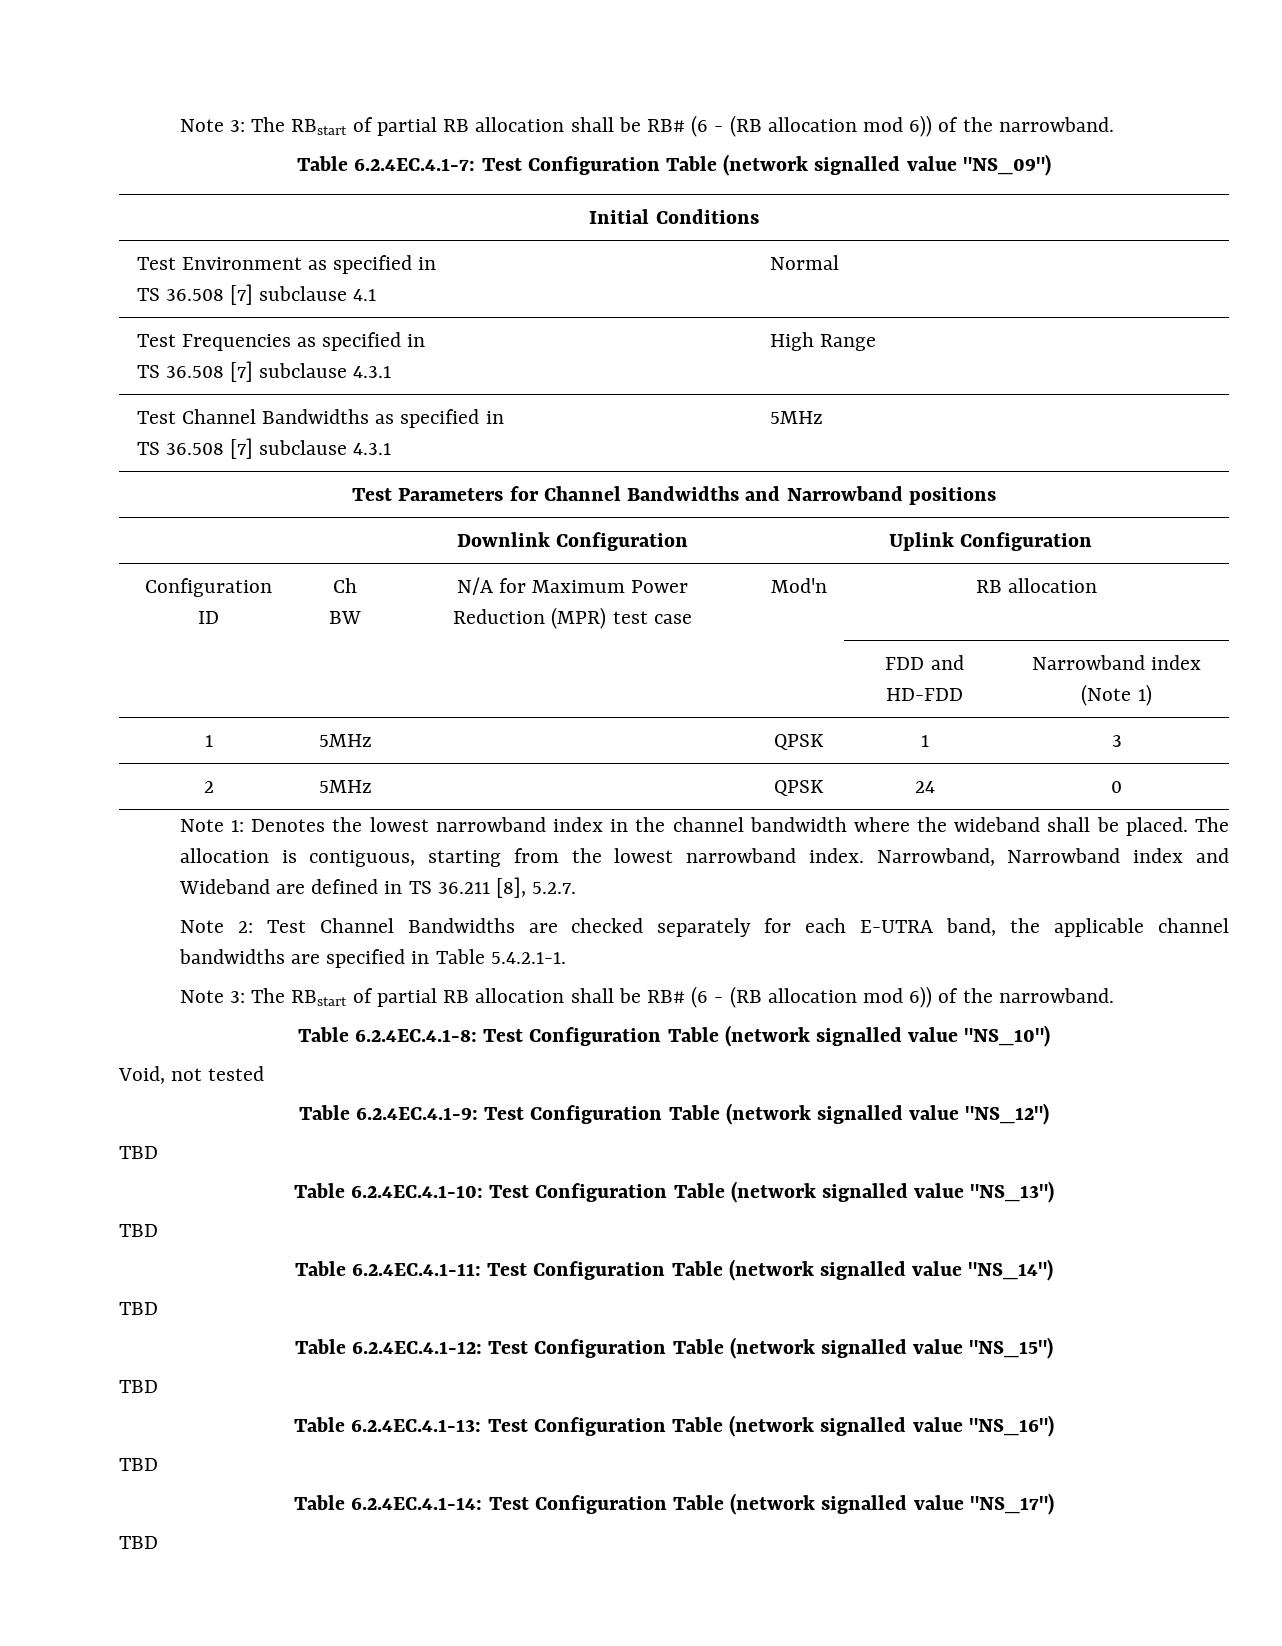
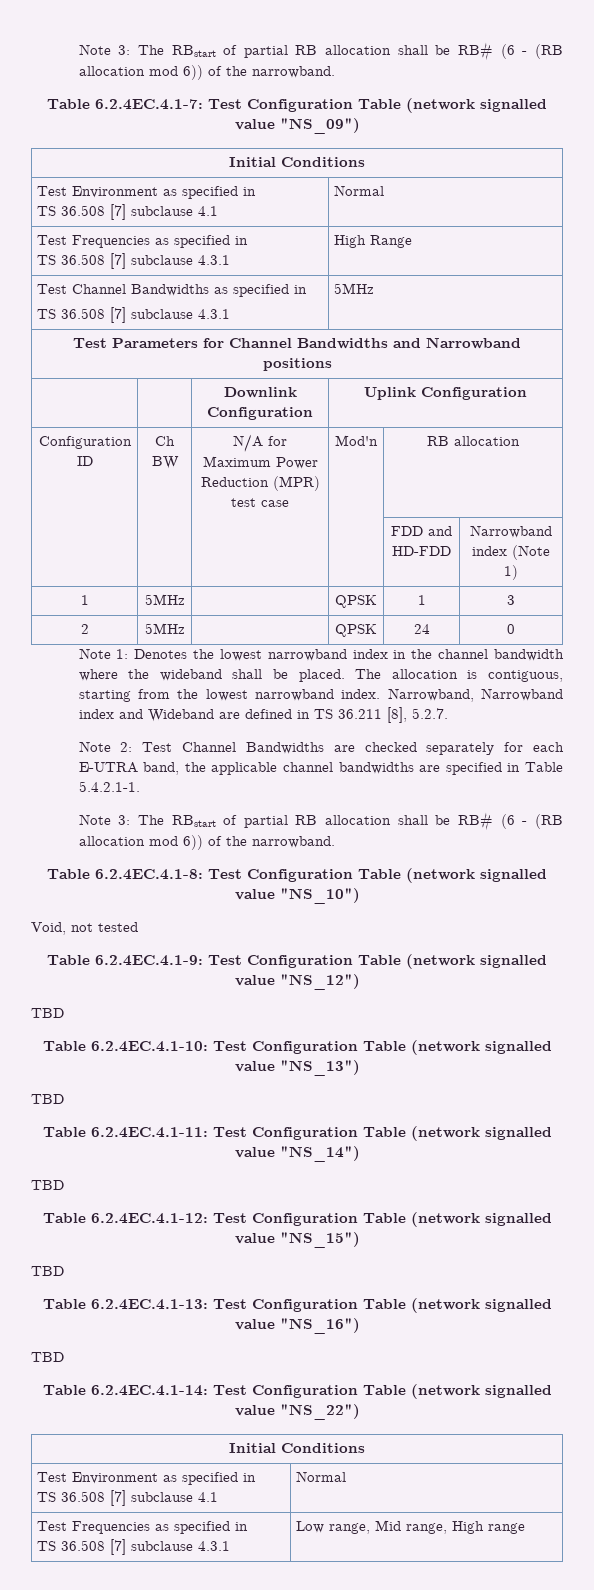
[969,1493,1054,1515] [119,1536,158,1549] "NS_17") // TBD -> [279,1404,360,1420] [229,1443,365,1453] [37,1472,257,1485] [37,1490,219,1506] [296,1471,347,1482] [37,1521,249,1534] [37,1539,231,1555] [296,1520,526,1534] "NS_22") // Initial Conditions // Test Environment as specified in // TS 36.508 [7] subclause 4.1 | Normal // Test Frequencies as specified in // TS 36.508 [7] subclause 4.3.1 | Low range, Mid range, High range

